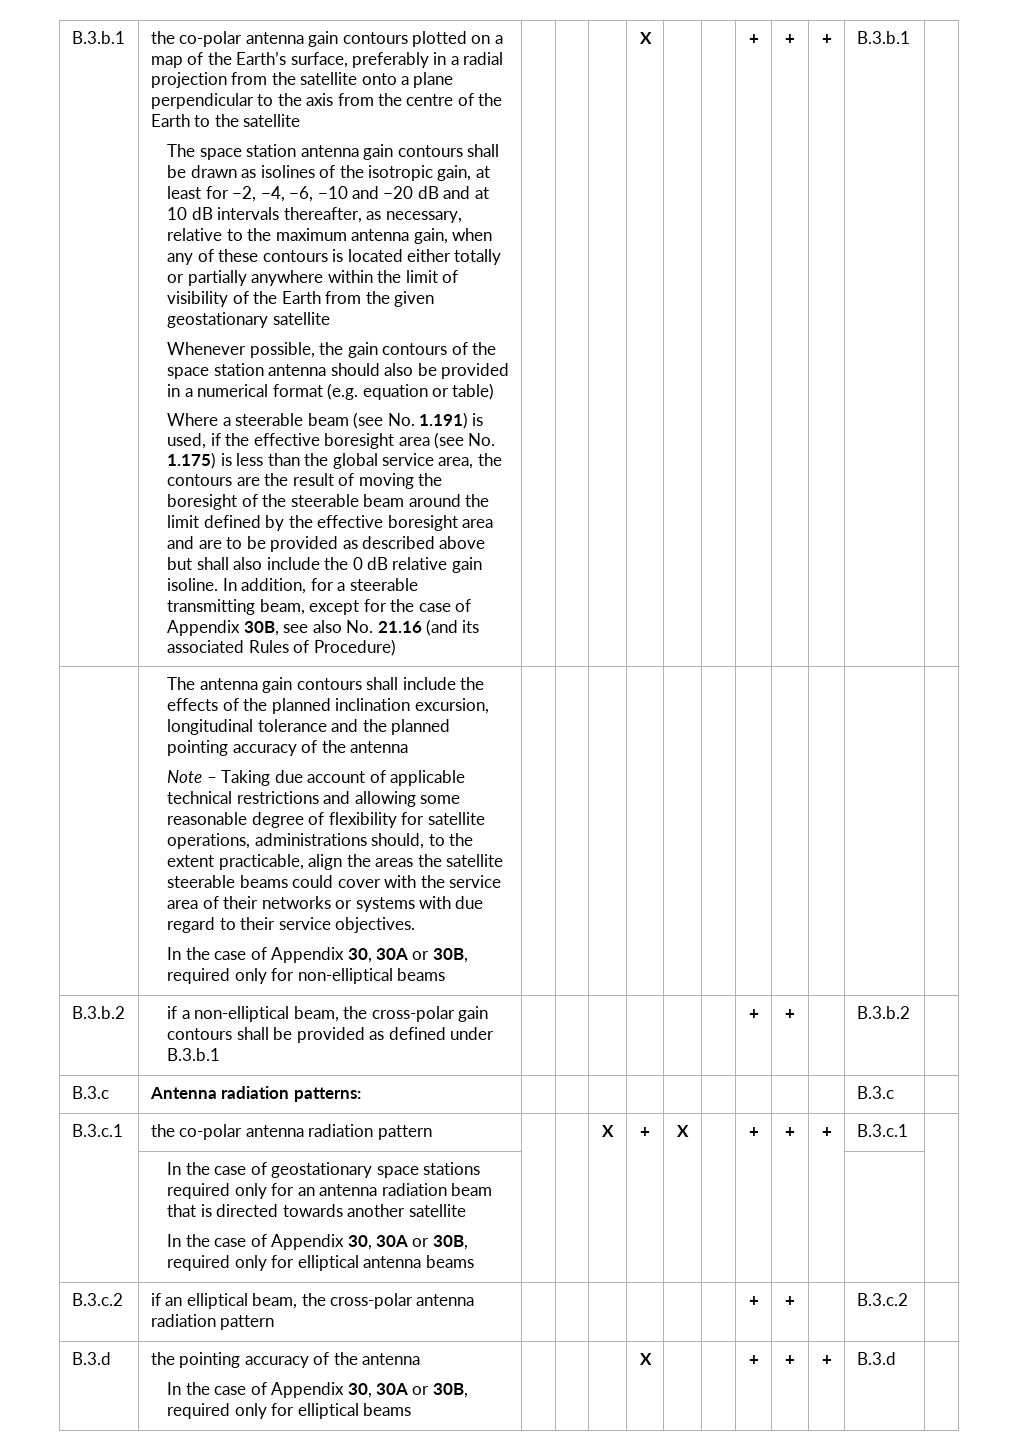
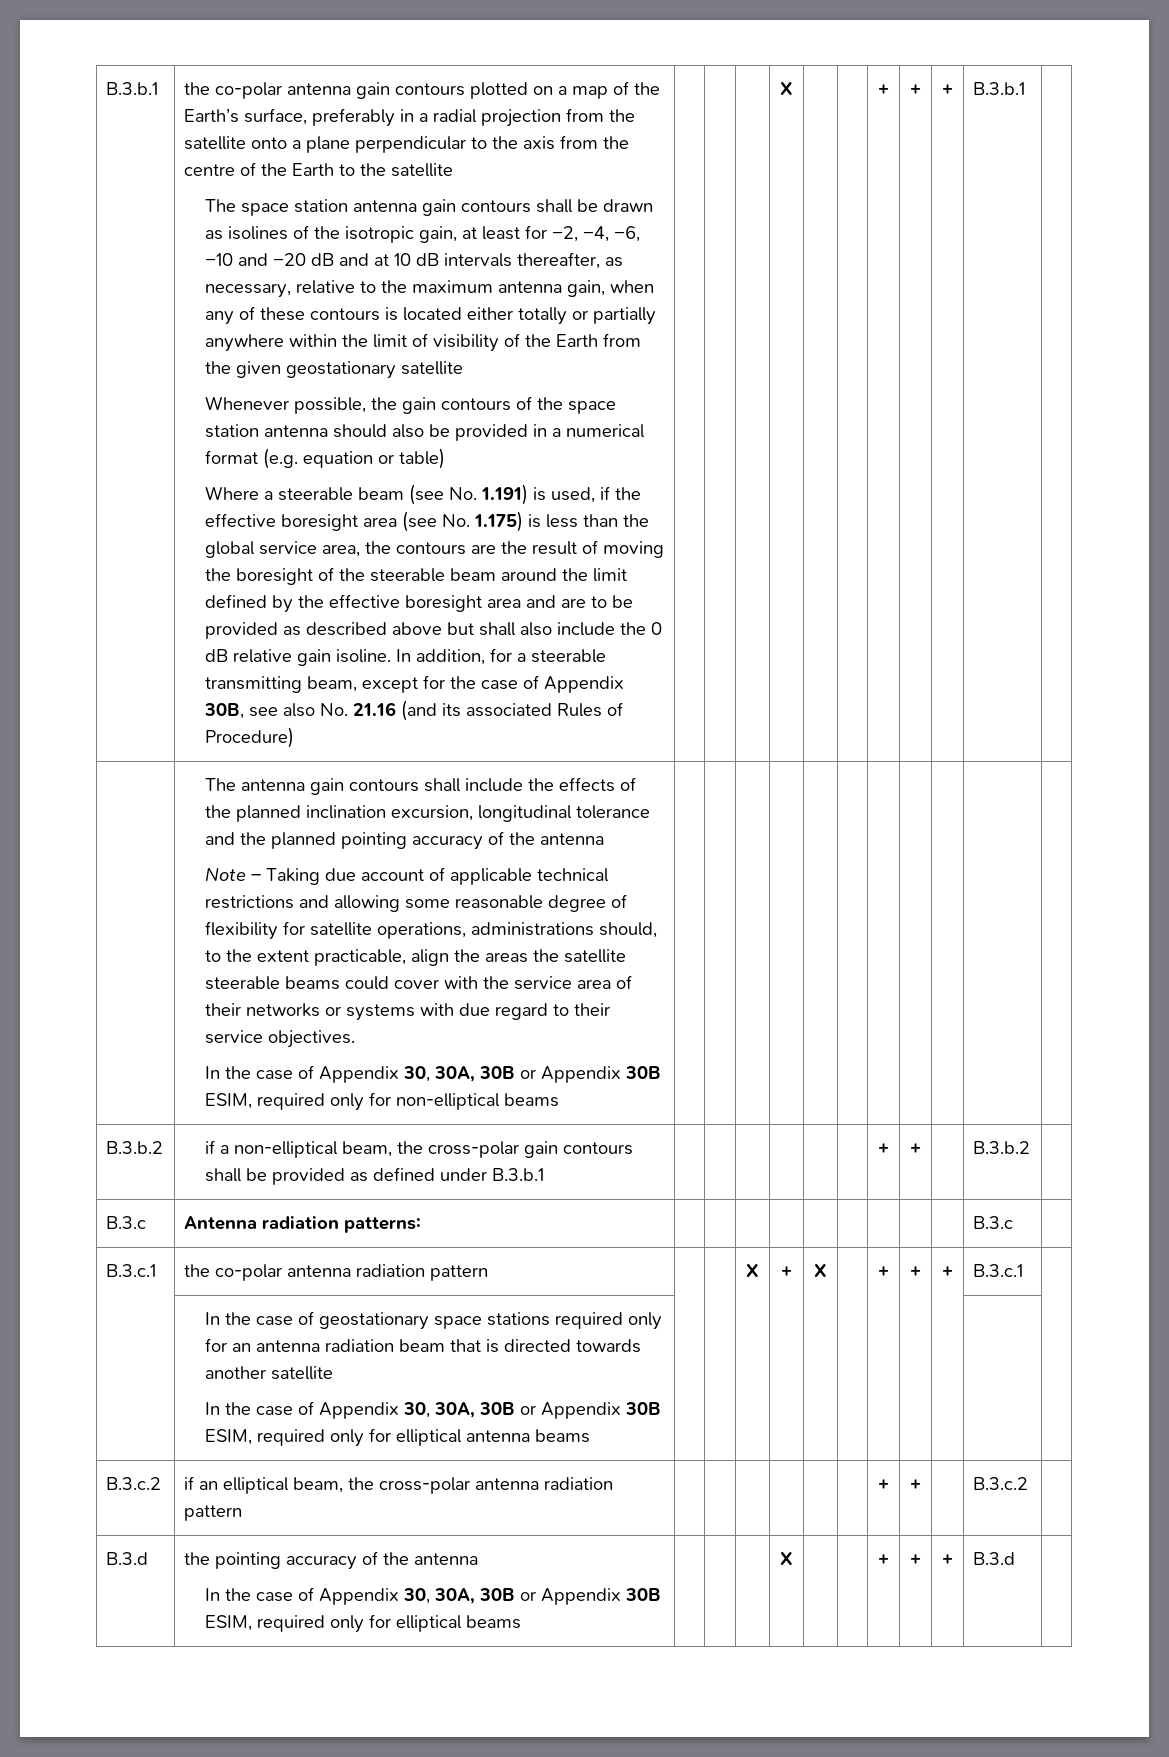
[376,948,468,963] 30A or 30B, -> [434,1066,662,1083] [205,1093,253,1109] 30A, 30B or Appendix 30B ESIM,
[376,1235,468,1250] 30A or 30B, -> [434,1402,662,1419] [205,1429,253,1445] 30A, 30B or Appendix 30B ESIM,
[376,1383,468,1398] 30A or 30B, -> [434,1588,662,1605] [205,1615,253,1631] 30A, 30B or Appendix 30B ESIM,

